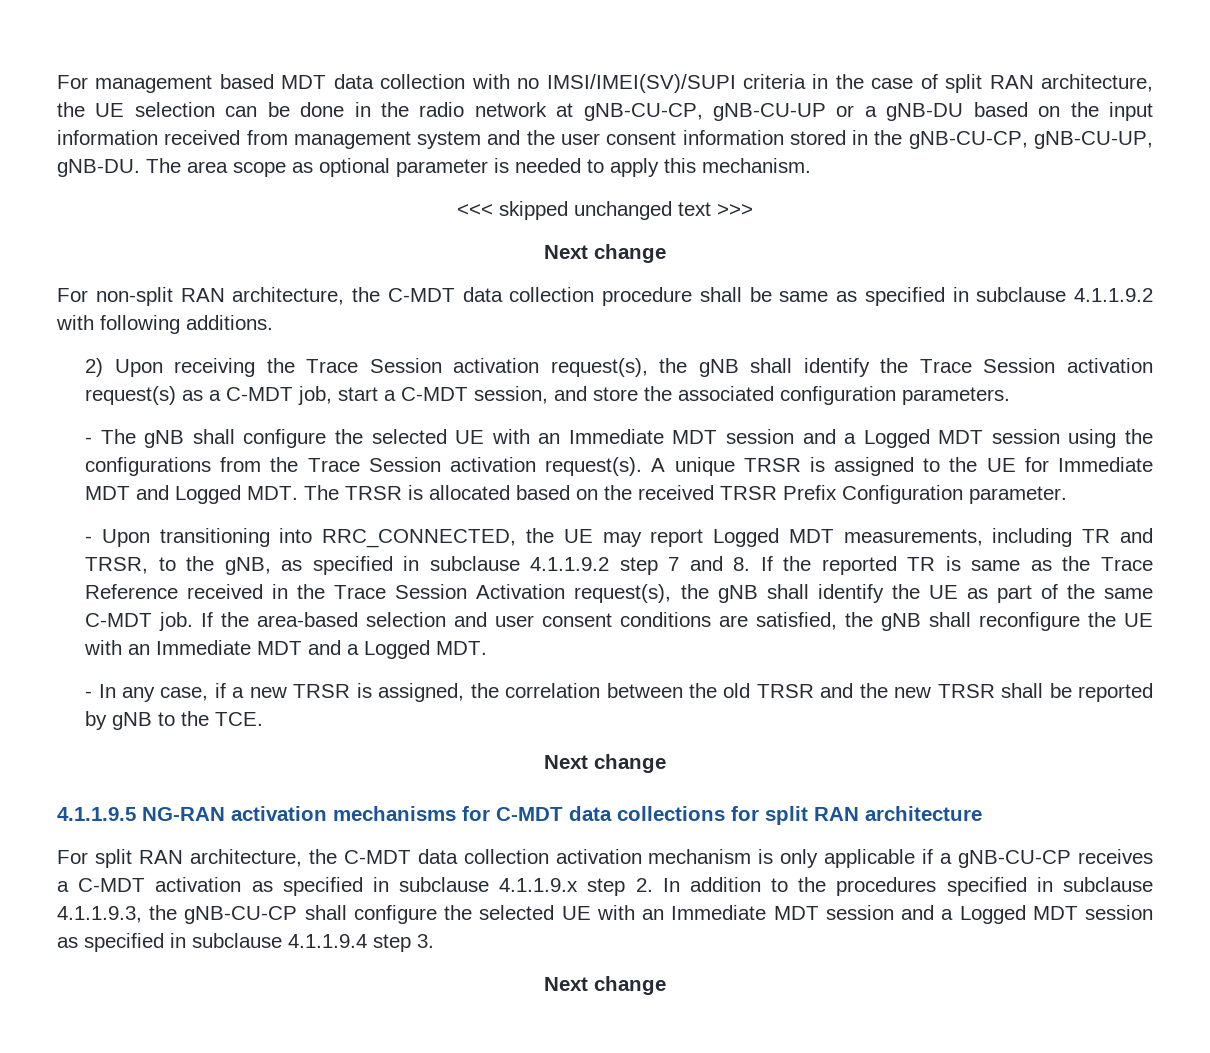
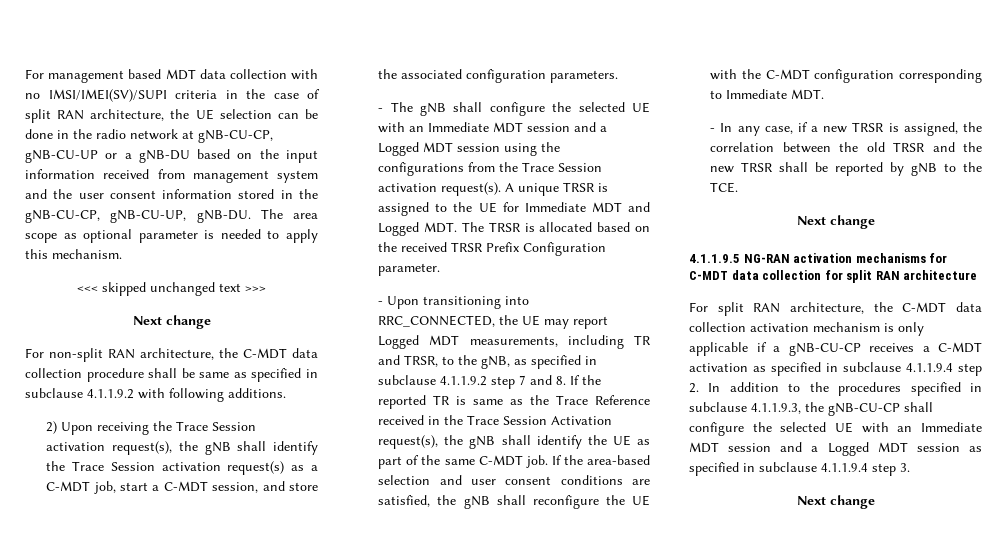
[128,640,431,659] an Immediate MDT and a Logged -> [741,69,982,83] [710,89,788,99] the C-MDT configuration corresponding to Immediate
[617,806,725,821] collections -> [762,270,822,280] collection
[499,878,579,892] 4.1.1.9.x -> [906,363,953,372] 4.1.1.9.4

